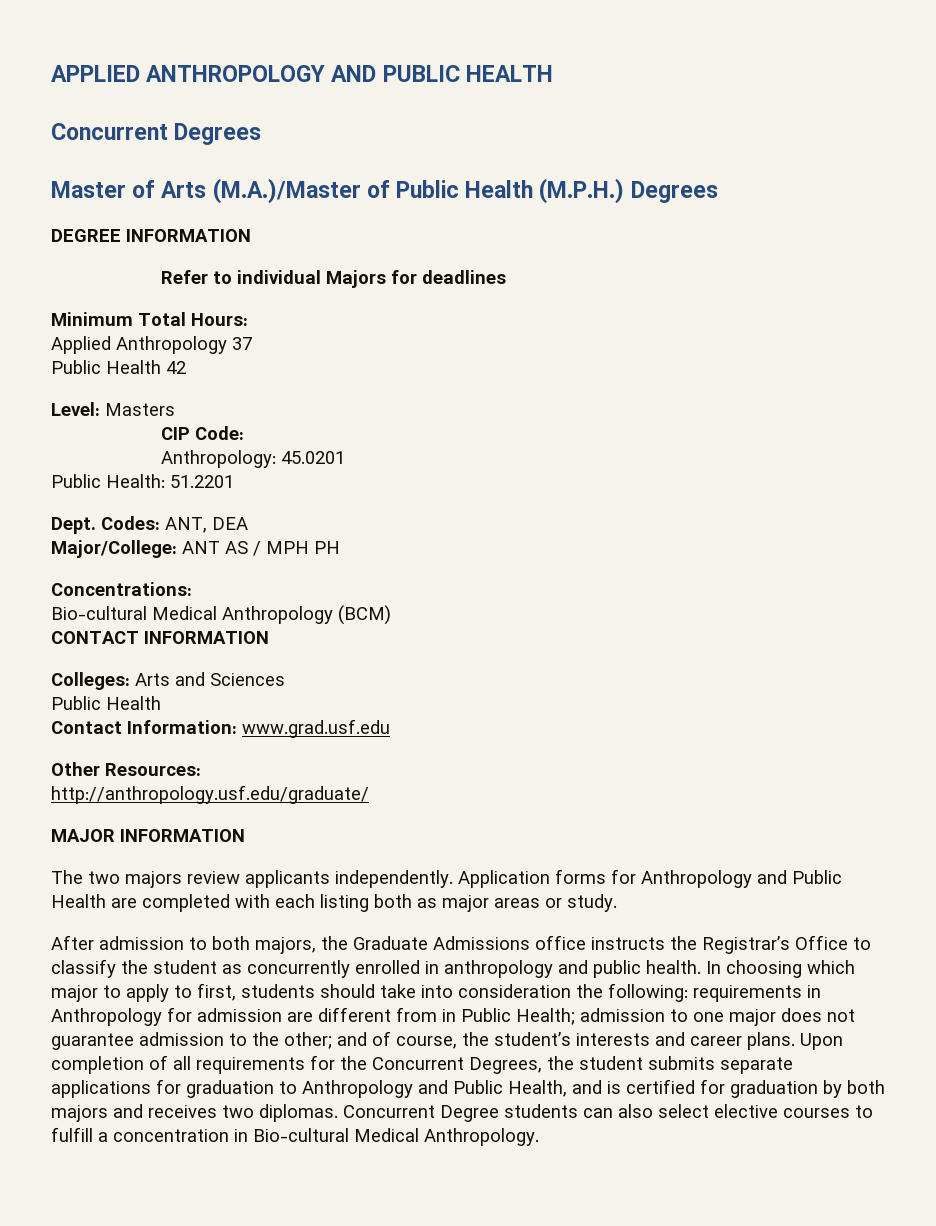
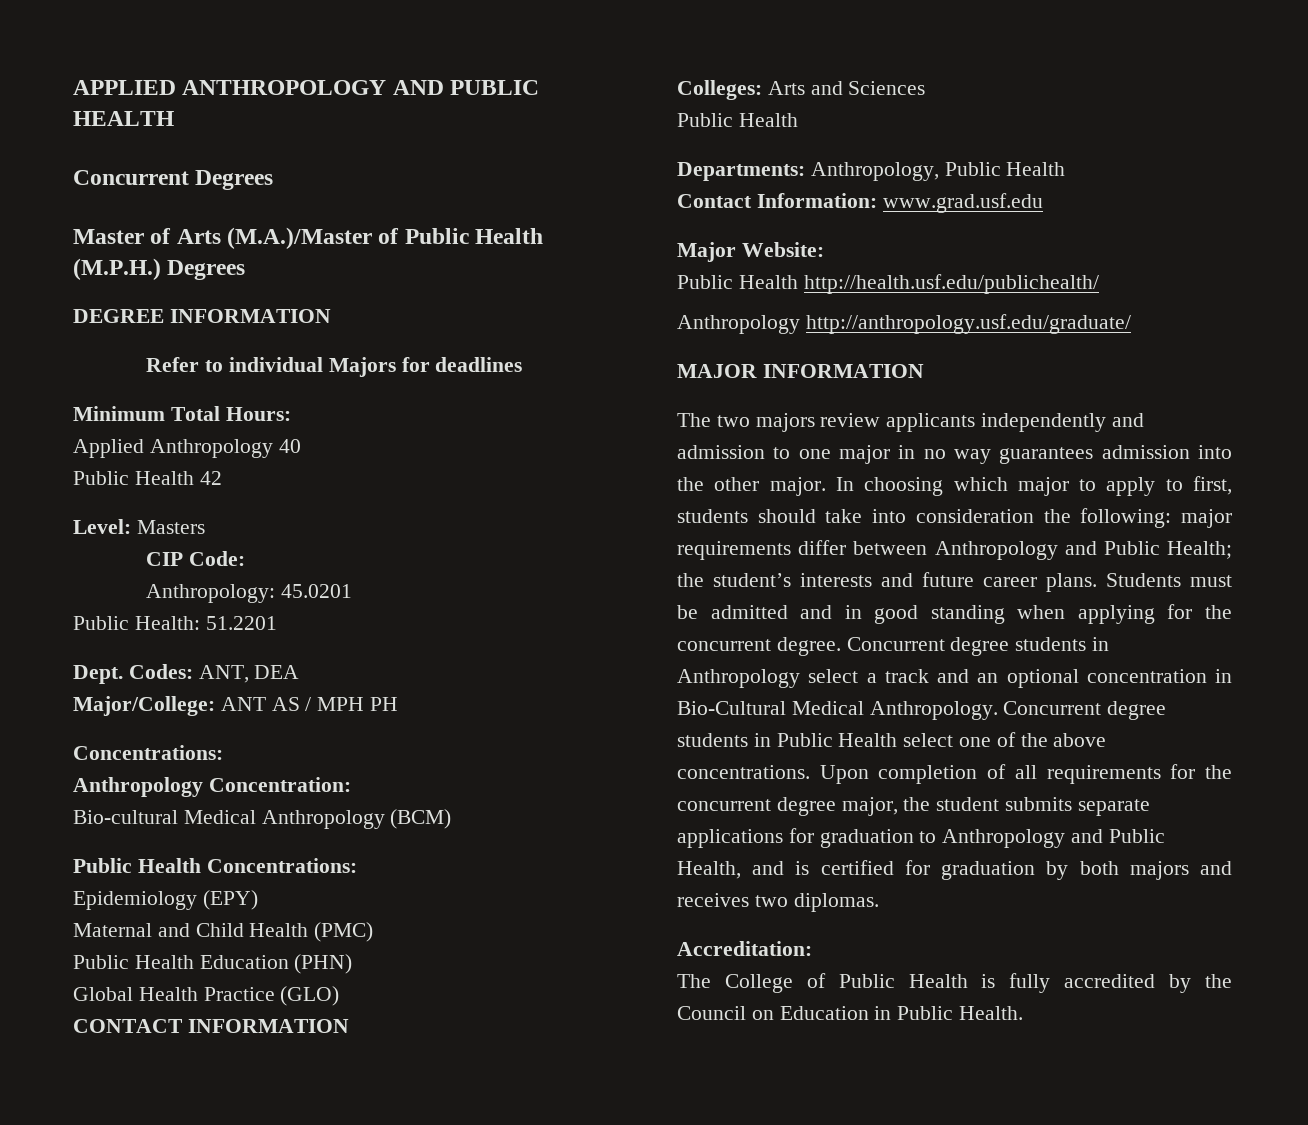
[232,337,252,350] 37 -> [278,439,301,453] 40
(192, 589) none -> [73,777,351,797] // Anthropology Concentration:
(391, 615) none -> [73,858,357,873] [73,890,258,910] [73,922,374,942] [73,954,353,974] [73,986,340,1006] // Public Health Concentrations: // Epidemiology (EPY) // Maternal and Child Health (PMC) // Public Health Education (PHN) // Global Health Practice (GLO)
(161, 703) none -> [677,162,1066,181] // Departments: Anthropology, Public Health
[51,762,201,776] Other Resources: // -> [677,242,824,262] [677,274,1099,294] [677,315,800,334] Major Website: // Public Health http://health.usf.edu/publichealth/ // Anthropology
[335,869,842,888] [51,894,617,912] [51,935,871,954] [51,959,701,978] independently. Application forms for Anthropology and Public Health are completed with each listing both as major areas or study. // After admission to both majors, the Graduate Admissions office instructs the Registrar’s Office to classify the student as concurrently enrolled in anthropology and public health. -> [981,413,1144,432] [677,445,1232,464] [677,477,826,496] independently and admission to one major in no way guarantees admission into the other major.
[693,985,821,1002] [51,1007,855,1026] [51,1031,457,1050] requirements in Anthropology for admission are different from in Public Health; admission to one major does not guarantee admission to the other; and of course, -> [1181,509,1232,528] [677,540,1232,560] major requirements differ between Anthropology and Public Health;
(685, 1039) none -> [922,572,974,587] future
(795, 1041) none -> [1106,573,1232,587] [677,604,1232,624] [677,637,1110,656] [677,669,1232,688] [677,701,1167,720] [677,732,1107,747] [677,765,810,779] Students must be admitted and in good standing when applying for the concurrent degree. Concurrent degree students in Anthropology select a track and an optional concentration in Bio-Cultural Medical Anthropology. Concurrent degree students in Public Health select one of the above concentrations.
[372,1057,542,1074] Concurrent Degrees, -> [677,797,898,816] concurrent degree major,
[343,1104,873,1122] [51,1127,539,1146] Concurrent Degree students can also select elective courses to fulfill a concentration in Bio-cultural Medical Anthropology. -> [677,941,812,956] [677,973,1232,993] [677,1006,1024,1020] // Accreditation: // The College of Public Health is fully accredited by the Council on Education in Public Health.

